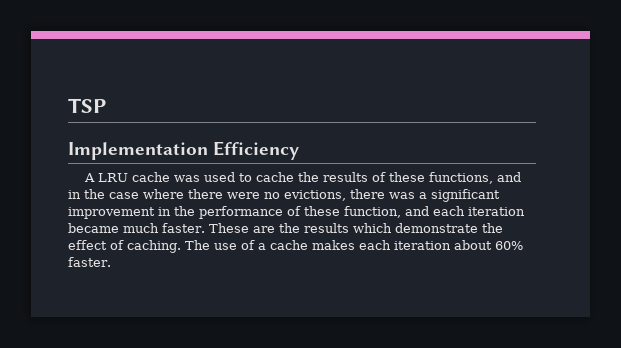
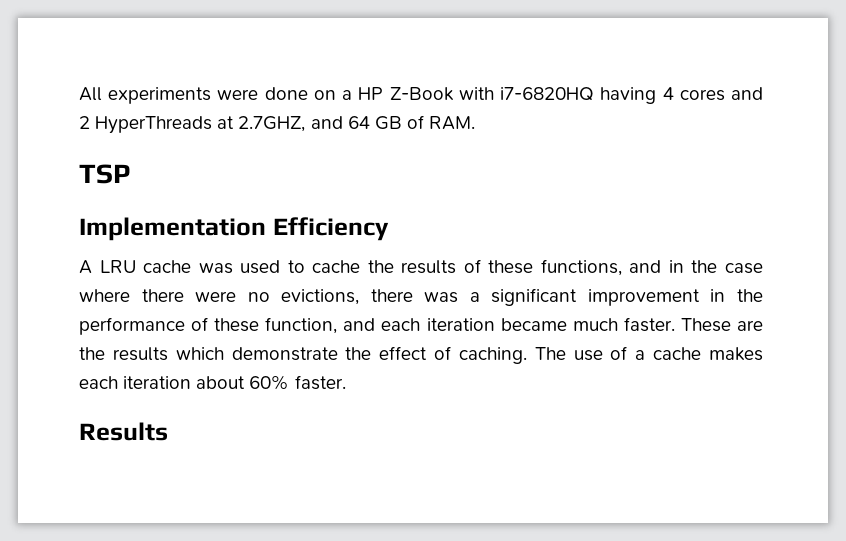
(68, 105) none -> [79,87,764,104] [79,115,476,134] All experiments were done on a HP Z-Book with i7-6820HQ having 4 cores and 2 HyperThreads at 2.7GHZ, and 64 GB of RAM. //
(111, 262) none -> [79,422,168,441] // Results

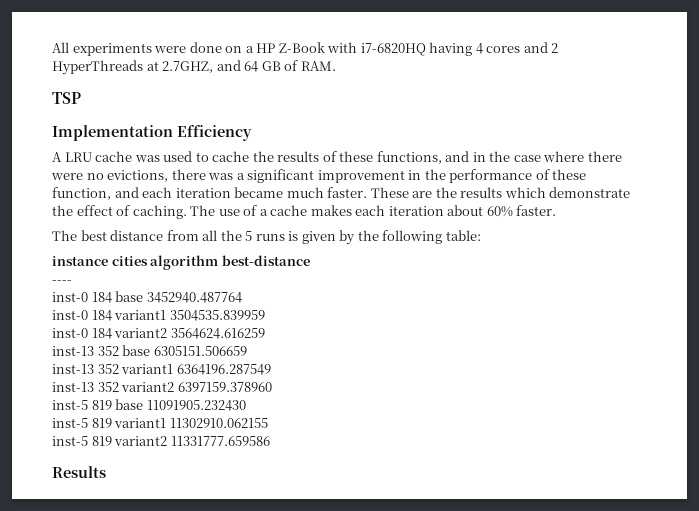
(346, 382) none -> [52,230,481,245] [52,255,310,270] [52,280,72,284] [52,291,242,303] [52,310,265,321] [52,328,265,339] [52,345,247,356] [52,364,271,375] [52,382,272,392] [52,399,246,411] [52,418,268,428] [52,436,270,446] // The best distance from all the 5 runs is given by the following table: // instance cities algorithm best-distance // ---- // inst-0 184 base 3452940.487764 // inst-0 184 variant1 3504535.839959 // inst-0 184 variant2 3564624.616259 // inst-13 352 base 6305151.506659 // inst-13 352 variant1 6364196.287549 // inst-13 352 variant2 6397159.378960 // inst-5 819 base 11091905.232430 // inst-5 819 variant1 11302910.062155 // inst-5 819 variant2 11331777.659586

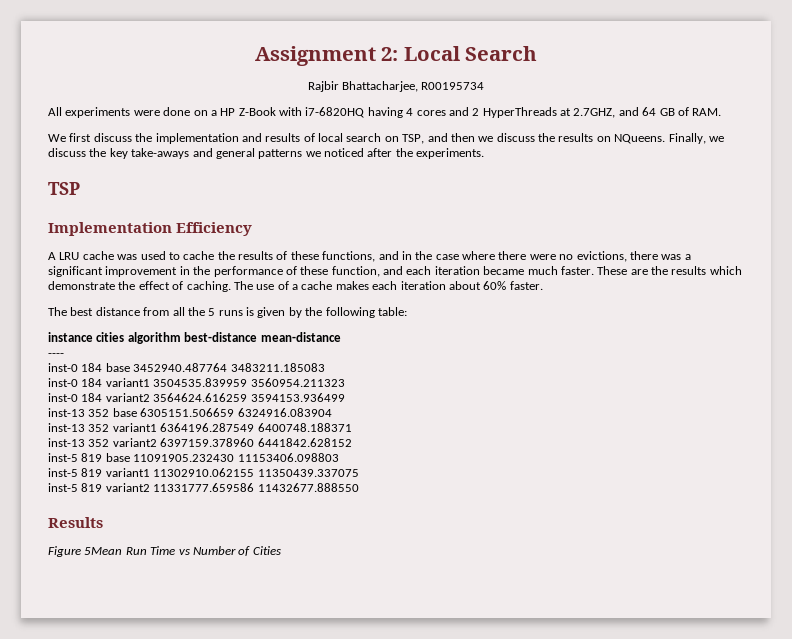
(52, 47) none -> [254,46,538,66] [307,81,485,92] Assignment 2: Local Search // Rajbir Bhattacharjee, R00195734 //
(336, 66) none -> [48,133,724,144] [48,148,485,159] // We first discuss the implementation and results of local search on TSP, and then we discuss the results on NQueens. Finally, we discuss the key take-aways and general patterns we noticed after the experiments.
(310, 260) none -> [260,332,341,342] mean-distance
(242, 297) none -> [230,363,325,372] 3483211.185083
(265, 315) none -> [250,378,345,387] 3560954.211323
(265, 333) none -> [250,393,345,402] 3594153.936499
(247, 351) none -> [237,408,332,417] 6324916.083904
(271, 369) none -> [257,423,352,432] 6400748.188371
(272, 387) none -> [257,438,352,447] 6441842.628152
(246, 405) none -> [237,453,339,462] 11153406.098803
(268, 423) none -> [257,469,359,477] 11350439.337075
(270, 441) none -> [257,483,359,492] 11432677.888550
(106, 472) none -> [48,546,281,557] // Figure 5Mean Run Time vs Number of Cities

